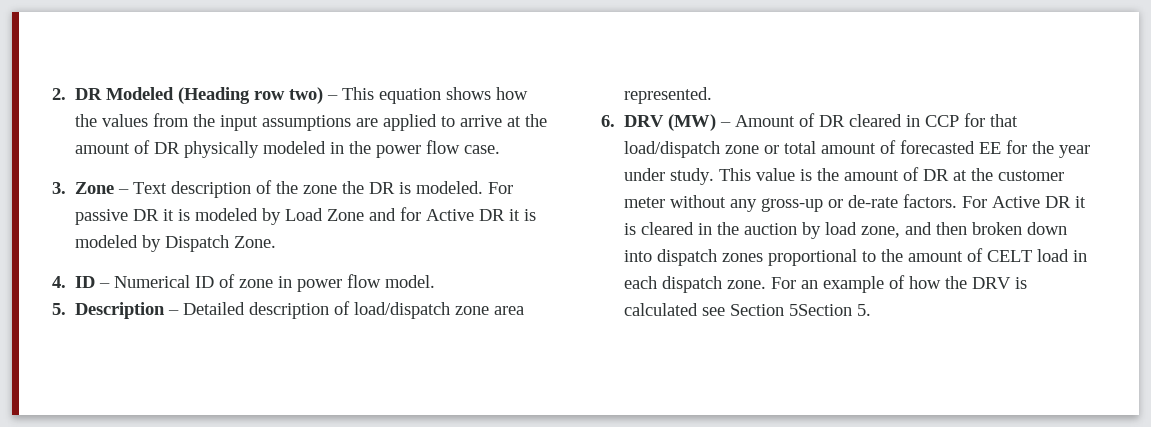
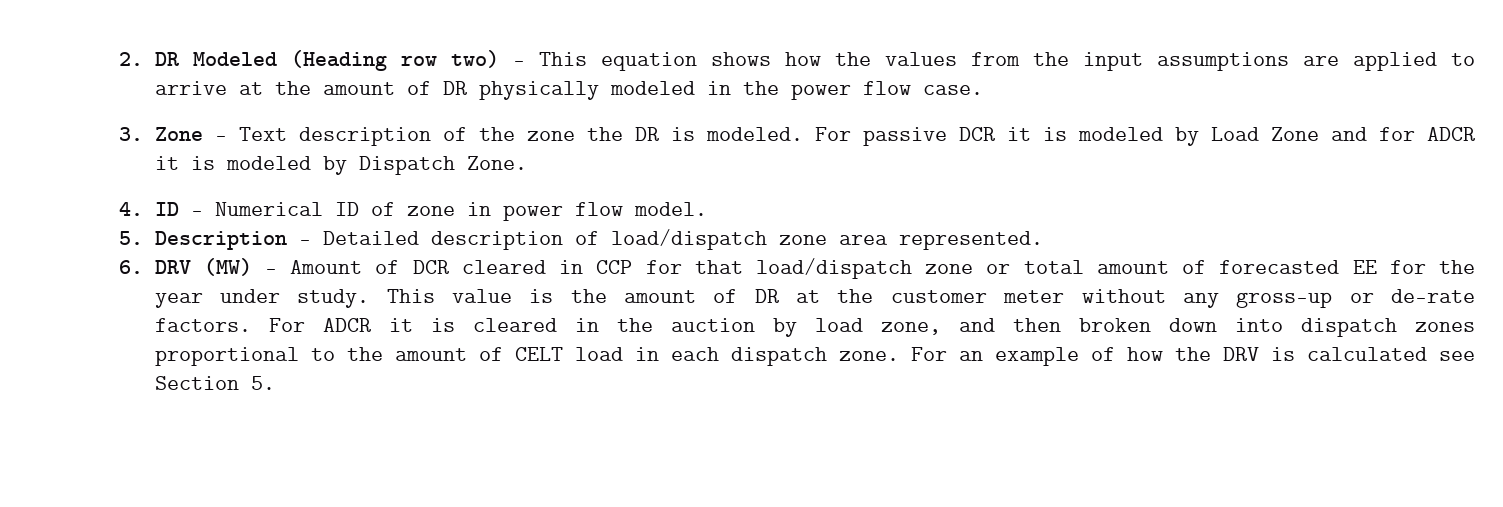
[133,209,160,221] DR -> [958,127,995,141] DCR
[426,209,506,221] Active DR -> [1426,127,1475,141] ADCR
[819,115,846,127] DR -> [412,260,449,274] DCR
[992,196,1072,208] Active DR -> [322,318,371,332] ADCR
[789,304,853,316] 5Section -> (239, 383) none

